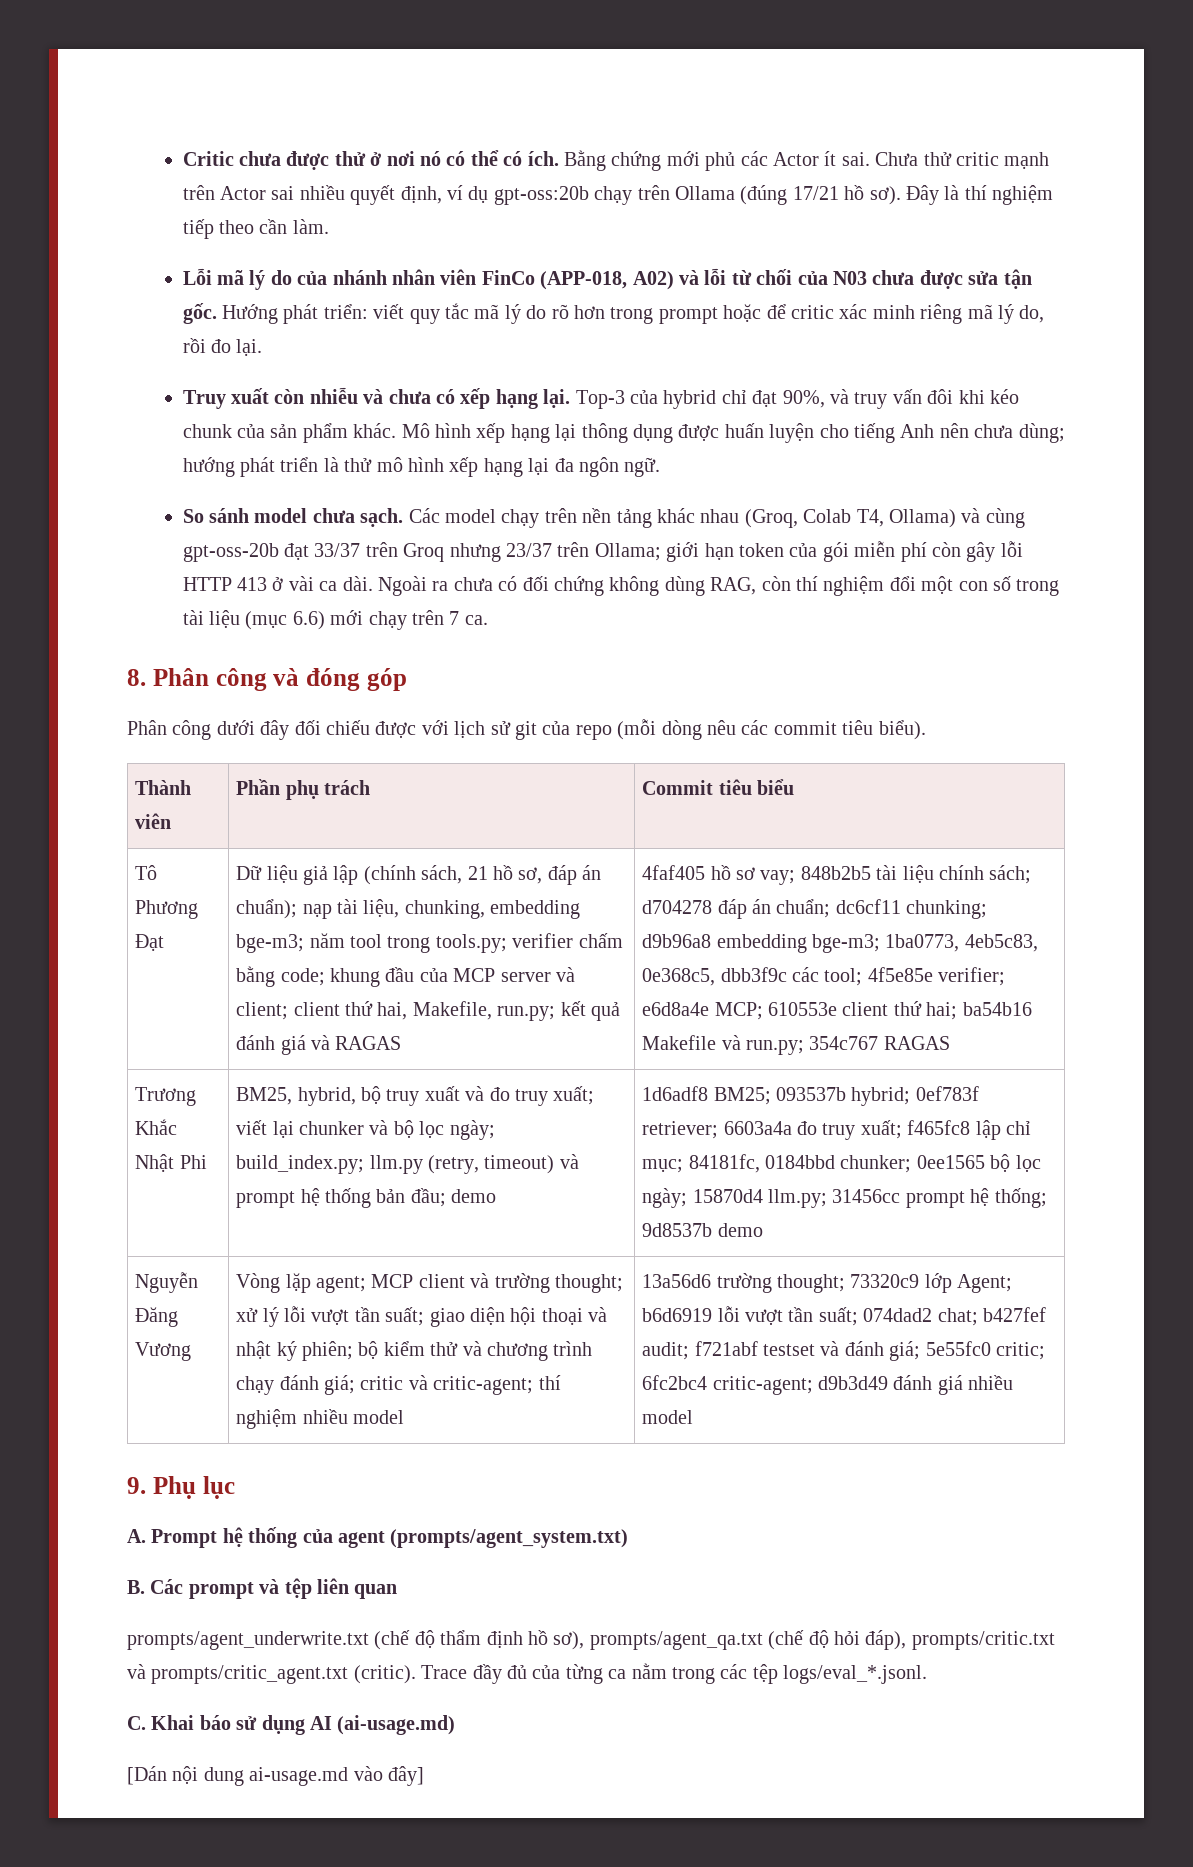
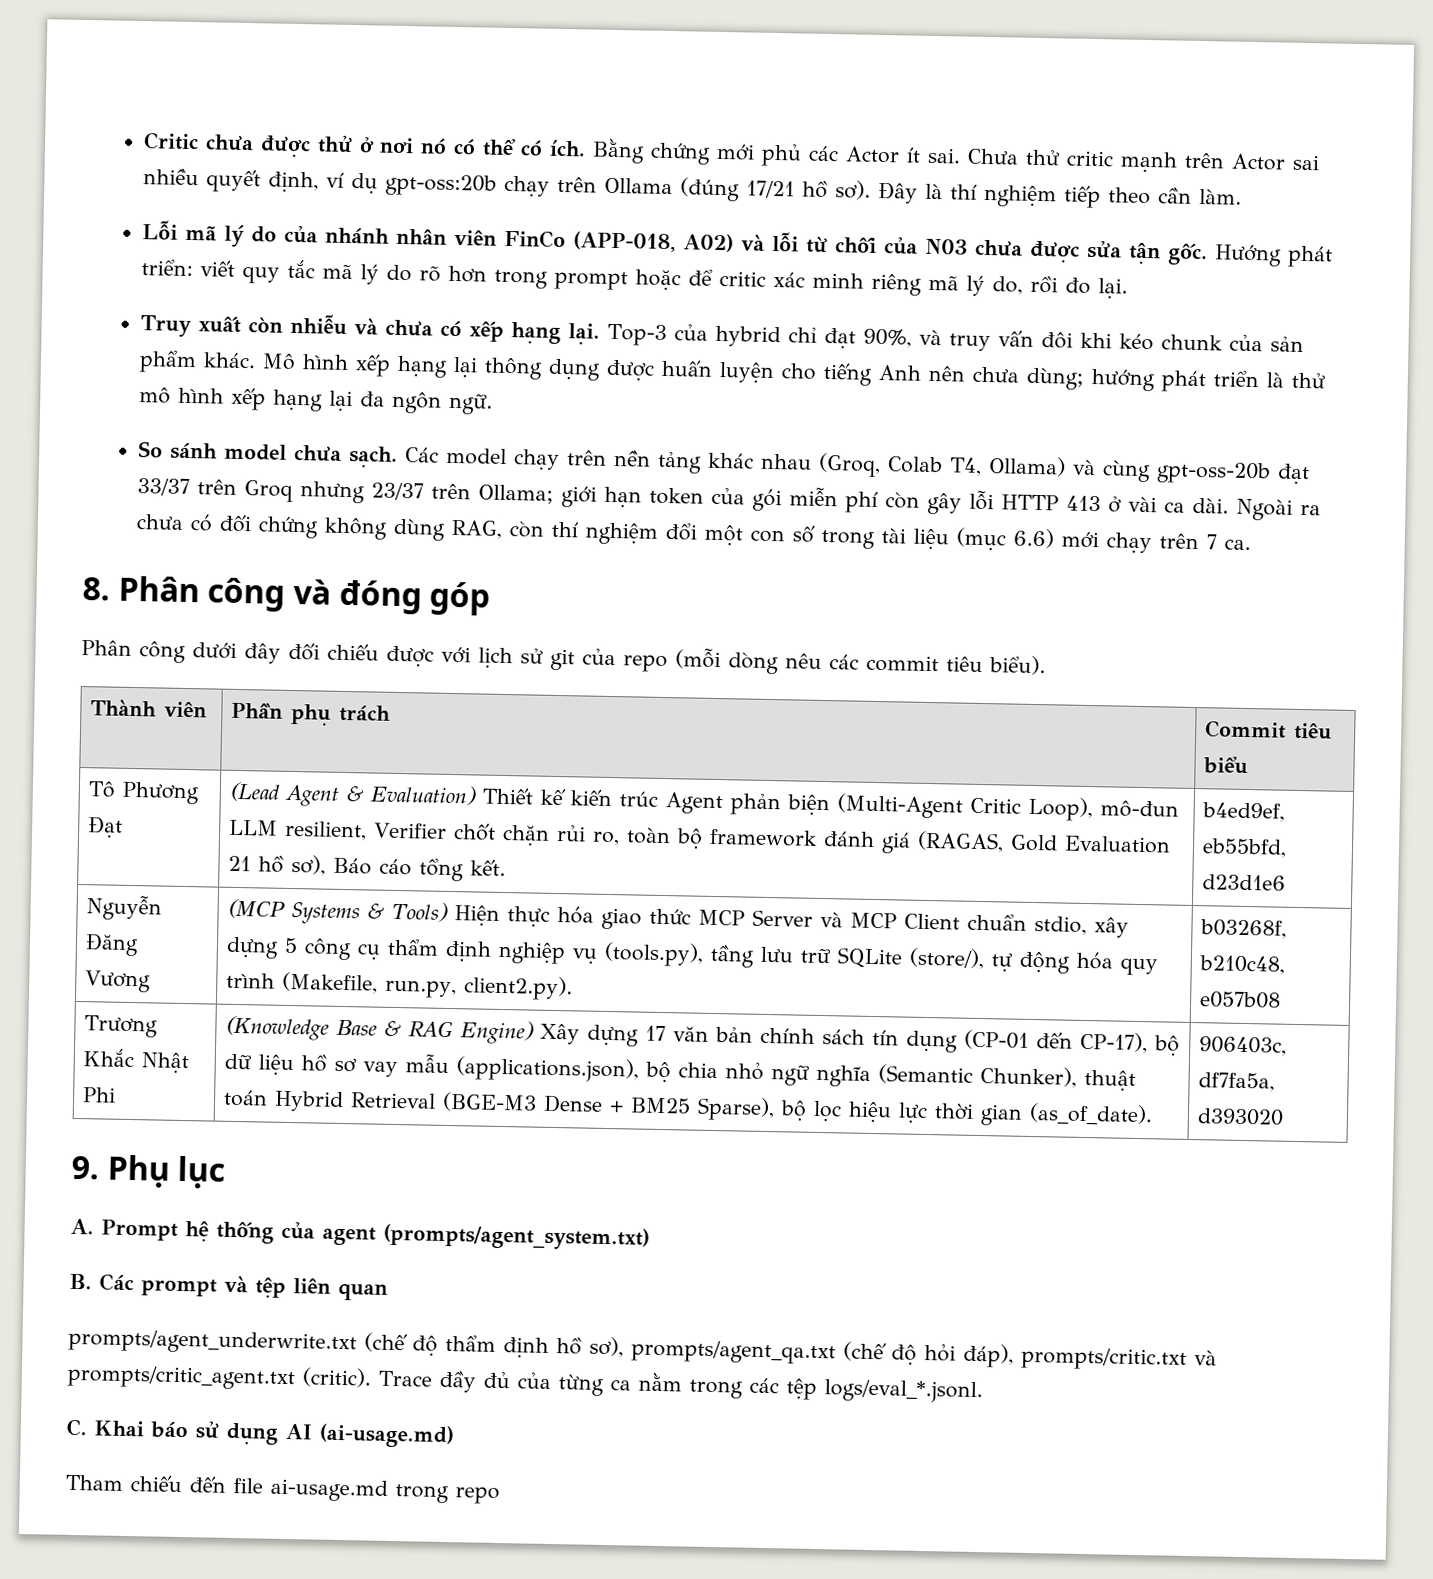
[236,865,602,885] [236,899,581,919] [236,933,623,953] [236,966,576,987] [236,1001,621,1021] [236,1035,402,1055] [642,865,1032,885] [642,899,988,919] [642,934,1038,953] [642,967,1006,986] [642,1001,1032,1020] [642,1035,950,1055] [135,1087,197,1106] [135,1119,178,1135] [135,1154,207,1172] [236,1086,595,1106] [236,1120,495,1140] [236,1154,579,1174] [236,1188,497,1208] [642,1086,979,1106] [642,1120,1032,1140] [642,1154,1041,1173] [642,1188,1047,1208] [642,1223,763,1237] [135,1272,199,1293] [135,1307,179,1327] [135,1342,192,1361] [236,1273,624,1293] [236,1306,608,1327] [236,1341,593,1361] [236,1375,561,1395] [236,1409,405,1429] [642,1273,1013,1293] [642,1306,1047,1326] [642,1341,1046,1361] [642,1375,1014,1395] [642,1410,694,1424] Dữ liệu giả lập (chính sách, 21 hồ sơ, đáp án chuẩn); nạp tài liệu, chunking, embedding bge-m3; năm tool trong tools.py; verifier chấm bằng code; khung đầu của MCP server và client; client thứ hai, Makefile, run.py; kết quả đánh giá và RAGAS | 4faf405 hồ sơ vay; 848b2b5 tài liệu chính sách; d704278 đáp án chuẩn; dc6cf11 chunking; d9b96a8 embedding bge-m3; 1ba0773, 4eb5c83, 0e368c5, dbb3f9c các tool; 4f5e85e verifier; e6d8a4e MCP; 610553e client thứ hai; ba54b16 Makefile và run.py; 354c767 RAGAS // Trương Khắc Nhật Phi | BM25, hybrid, bộ truy xuất và đo truy xuất; viết lại chunker và bộ lọc ngày; build_index.py; llm.py (retry, timeout) và prompt hệ thống bản đầu; demo | 1d6adf8 BM25; 093537b hybrid; 0ef783f retriever; 6603a4a đo truy xuất; f465fc8 lập chỉ mục; 84181fc, 0184bbd chunker; 0ee1565 bộ lọc ngày; 15870d4 llm.py; 31456cc prompt hệ thống; 9d8537b demo // Nguyễn Đăng Vương | Vòng lặp agent; MCP client và trường thought; xử lý lỗi vượt tần suất; giao diện hội thoại và nhật ký phiên; bộ kiểm thử và chương trình chạy đánh giá; critic và critic-agent; thí nghiệm nhiều model | 13a56d6 trường thought; 73320c9 lớp Agent; b6d6919 lỗi vượt tần suất; 074dad2 chat; b427fef audit; f721abf testset và đánh giá; 5e55fc0 critic; 6fc2bc4 critic-agent; d9b3d49 đánh giá nhiều model -> [228,781,1179,822] [228,819,1171,854] [227,854,506,882] [1201,802,1285,822] [1201,838,1287,858] [1201,874,1286,891] [85,895,162,921] [84,933,139,957] [84,970,151,993] [226,898,1129,938] [225,936,1158,976] [225,971,573,1001] [1199,919,1287,939] [1198,955,1285,975] [1198,991,1281,1009] [83,1015,158,1038] [82,1048,189,1074] [81,1087,116,1103] [224,1015,1180,1056] [223,1053,1136,1091] [222,1089,1153,1126] [1198,1036,1287,1056] [1197,1072,1275,1092] [1196,1108,1284,1126] (Lead Agent & Evaluation) Thiết kế kiến trúc Agent phản biện (Multi-Agent Critic Loop), mô-đun LLM resilient, Verifier chốt chặn rủi ro, toàn bộ framework đánh giá (RAGAS, Gold Evaluation 21 hồ sơ), Báo cáo tổng kết. | b4ed9ef, eb55bfd, d23d1e6 // Nguyễn Đăng Vương | (MCP Systems & Tools) Hiện thực hóa giao thức MCP Server và MCP Client chuẩn stdio, xây dựng 5 công cụ thẩm định nghiệp vụ (tools.py), tầng lưu trữ SQLite (store/), tự động hóa quy trình (Makefile, run.py, client2.py). | b03268f, b210c48, e057b08 // Trương Khắc Nhật Phi | (Knowledge Base & RAG Engine) Xây dựng 17 văn bản chính sách tín dụng (CP-01 đến CP-17), bộ dữ liệu hồ sơ vay mẫu (applications.json), bộ chia nhỏ ngữ nghĩa (Semantic Chunker), thuật toán Hybrid Retrieval (BGE-M3 Dense + BM25 Sparse), bộ lọc hiệu lực thời gian (as_of_date). | 906403c, df7fa5a, d393020
[127,1766,424,1786] [Dán nội dung ai-usage.md vào đây] -> [65,1474,500,1505] Tham chiếu đến file ai-usage.md trong repo

